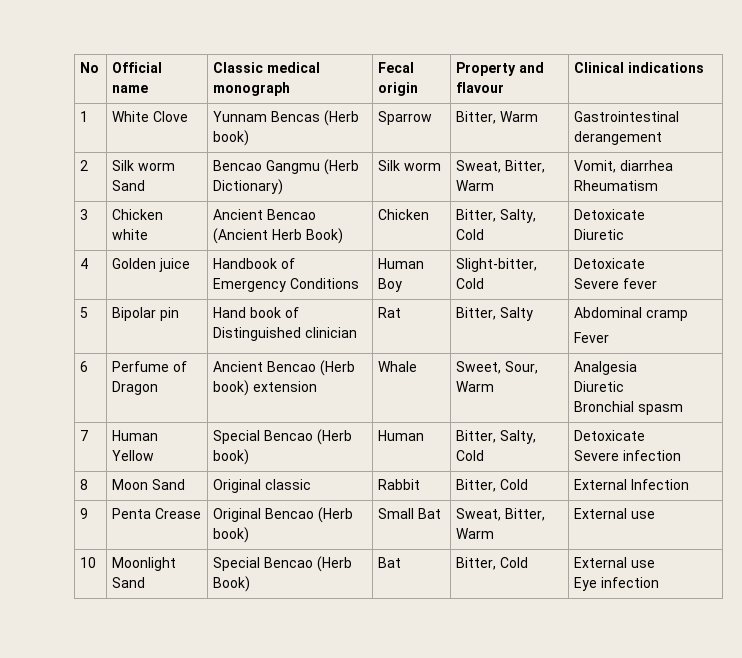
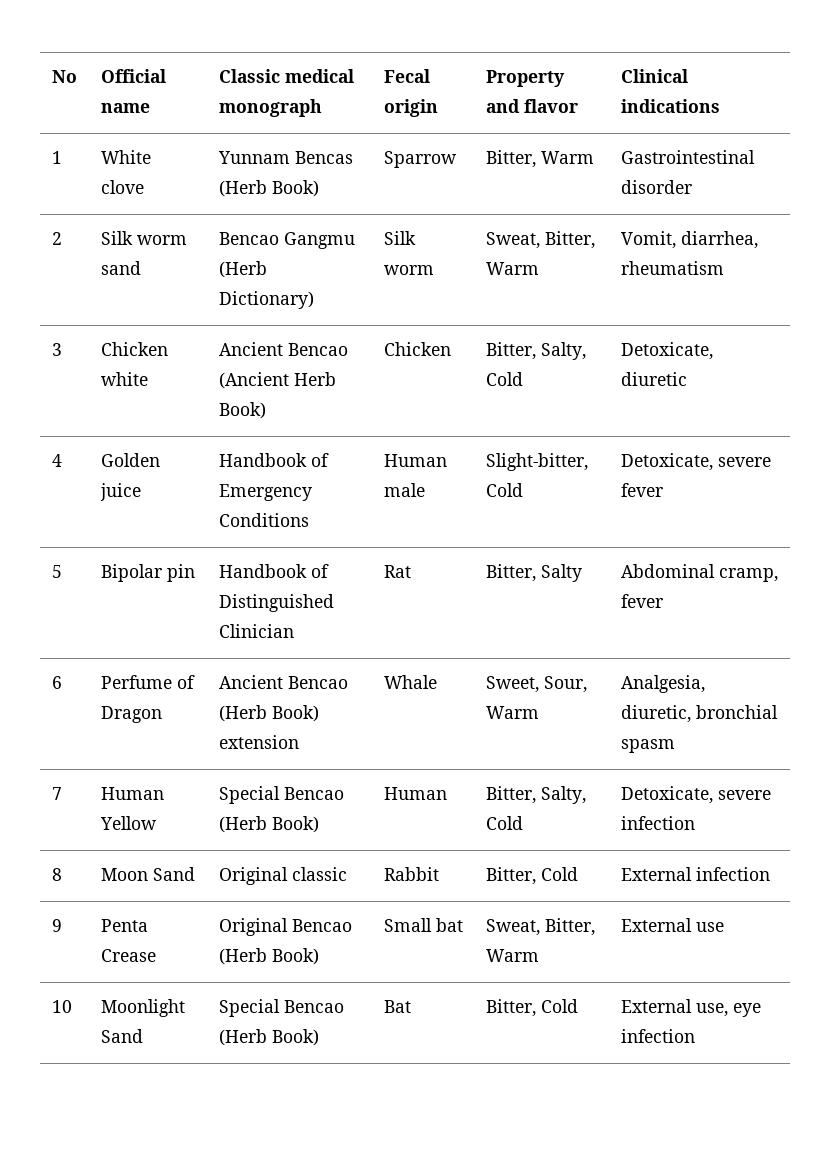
[456,82,505,93] flavour -> [523,99,578,113] flavor
[152,111,188,122] Clove -> [100,180,144,194] clove
[213,130,250,146] book) -> [271,180,319,197] Book)
[574,131,663,145] derangement -> [620,180,692,194] disorder
[112,180,146,191] Sand -> [100,261,141,275] sand
[619,160,673,171] [574,180,659,191] diarrhea Rheumatism -> [680,231,758,249] [620,261,724,275] diarrhea, rheumatism
[574,209,646,220] [574,229,625,240] Detoxicate // Diuretic -> [620,342,713,360] [620,372,687,386] Detoxicate, diuretic
[378,278,403,292] Boy -> [383,483,425,497] male
[574,258,646,269] [574,278,620,289] Detoxicate // Severe -> [620,453,771,471] Detoxicate, severe
[213,307,281,318] Hand book -> [218,564,307,578] Handbook
[304,327,357,338] clinician -> [218,624,294,638] Clinician
[645,309,688,321] [574,332,610,343] cramp // Fever -> [718,568,778,582] [620,594,663,608] cramp, fever
[213,380,250,396] book) -> [271,705,319,722] Book)
[574,361,638,375] [574,381,625,392] [574,401,635,412] Analgesia // Diuretic // Bronchial -> [620,675,705,693] [620,705,778,723] Analgesia, diuretic, bronchial
[213,449,250,465] book) -> [271,816,319,833] Book)
[574,430,646,441] [574,450,620,461] Detoxicate // Severe -> [620,786,771,804] Detoxicate, severe
[630,479,689,490] Infection -> [695,867,770,881] infection
[213,527,250,543] book) -> [271,948,319,965] Book)
[417,508,441,519] Bat -> [435,918,463,932] bat
[630,560,655,568] [574,577,598,591] use // Eye -> [695,1003,761,1017] use, eye

